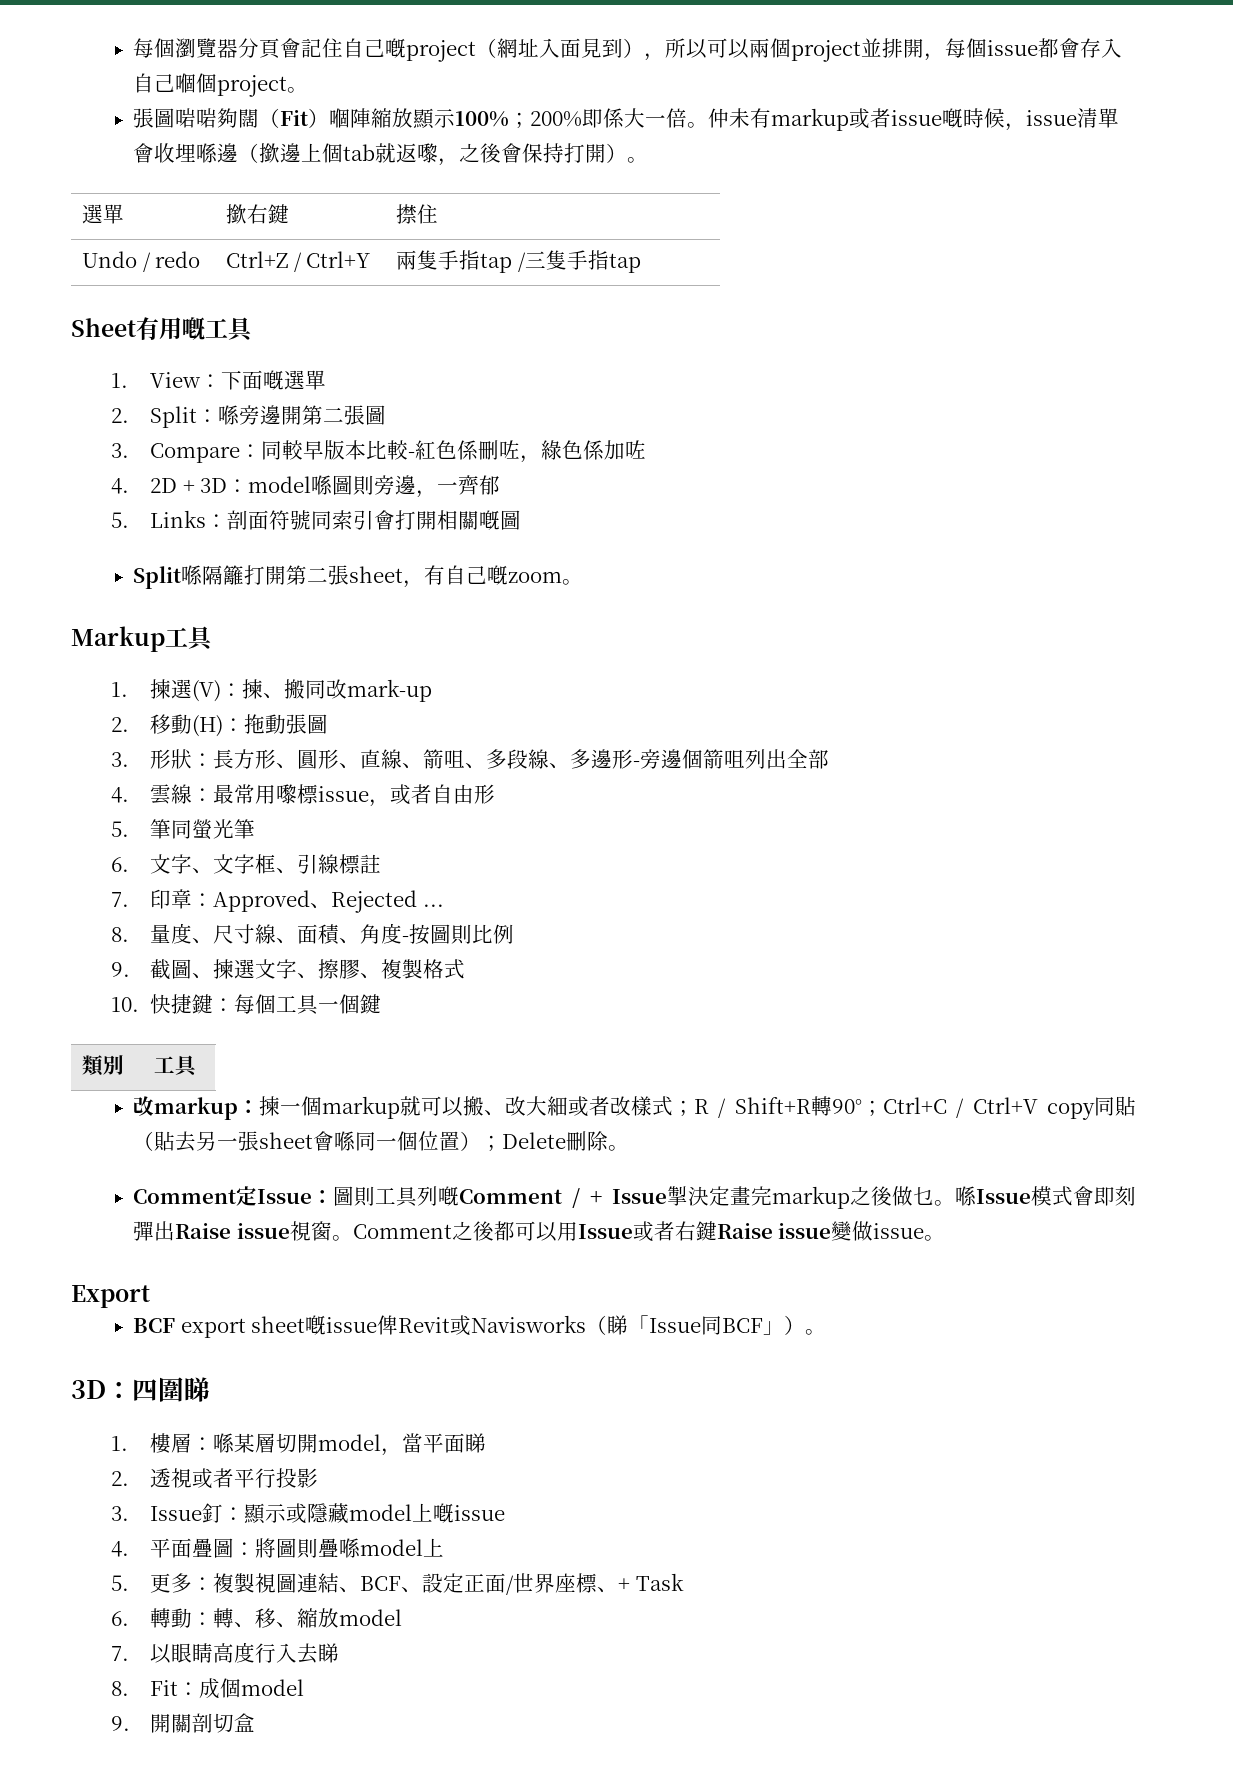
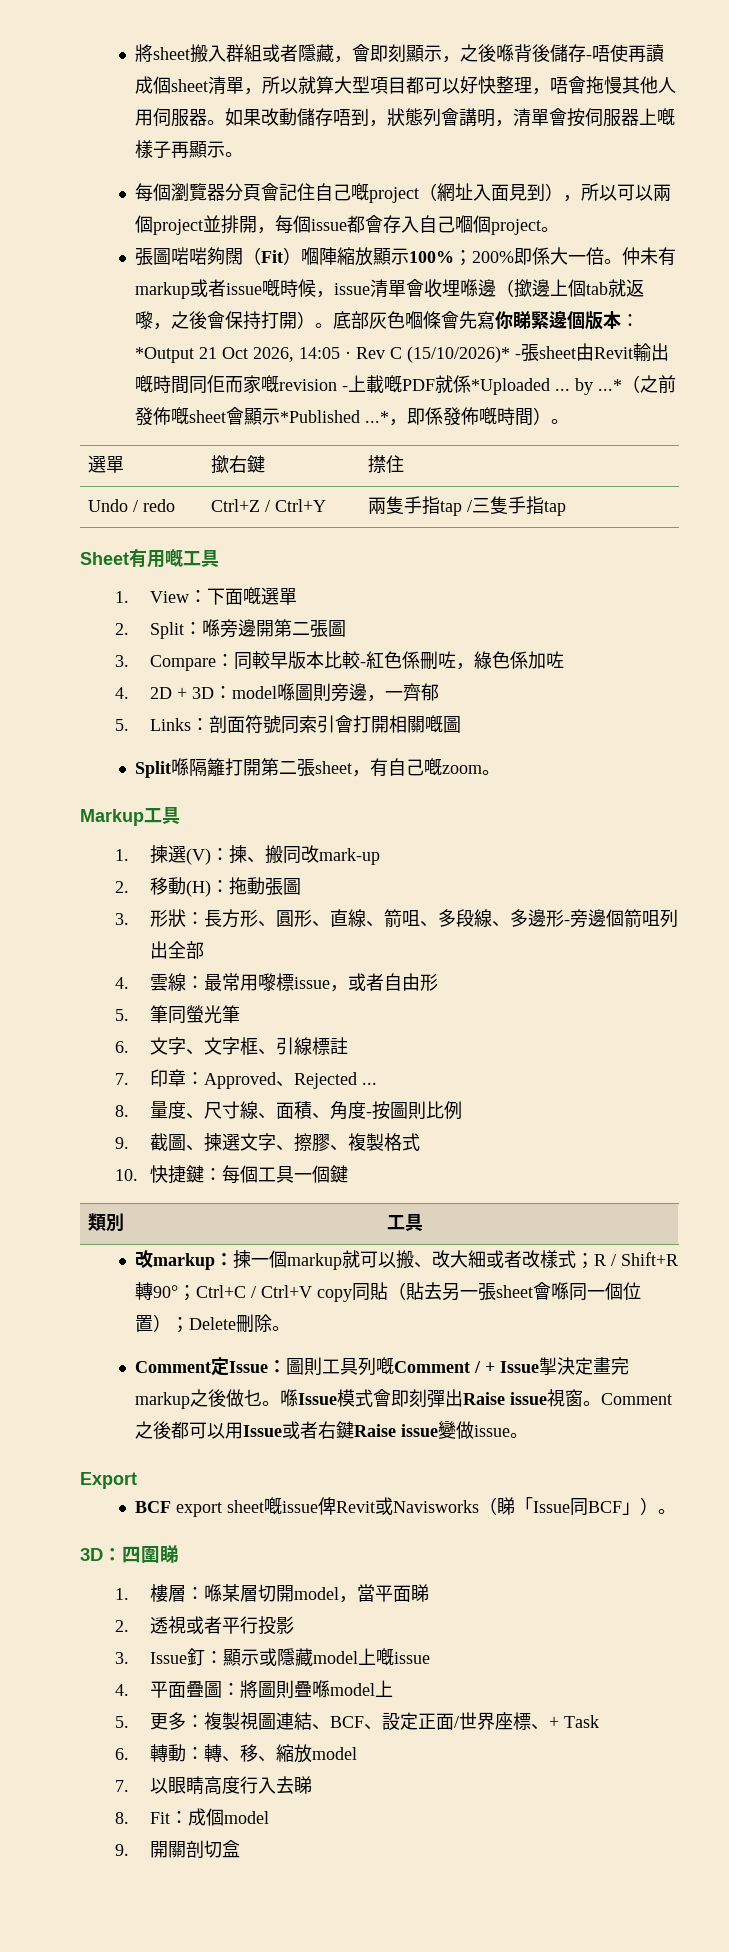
(133, 48) none -> [135,44,665,63] [135,76,677,95] [135,108,676,127] [135,140,244,159] 將sheet搬入群組或者隱藏，會即刻顯示，之後喺背後儲存-唔使再讀成個sheet清單，所以就算大型項目都可以好快整理，唔會拖慢其他人用伺服器。如果改動儲存唔到，狀態列會講明，清單會按伺服器上嘅樣子再顯示。 //
(649, 160) none -> [333,311,640,330] [135,343,670,363] [135,375,677,395] [135,407,570,426] 底部灰色嗰條會先寫你睇緊邊個版本：*Output 21 Oct 2026, 14:05 · Rev C (15/10/2026)* -張sheet由Revit輸出嘅時間同佢而家嘅revision -上載嘅PDF就係*Uploaded ... by ...*（之前發佈嘅sheet會顯示*Published ...*，即係發佈嘅時間）。

